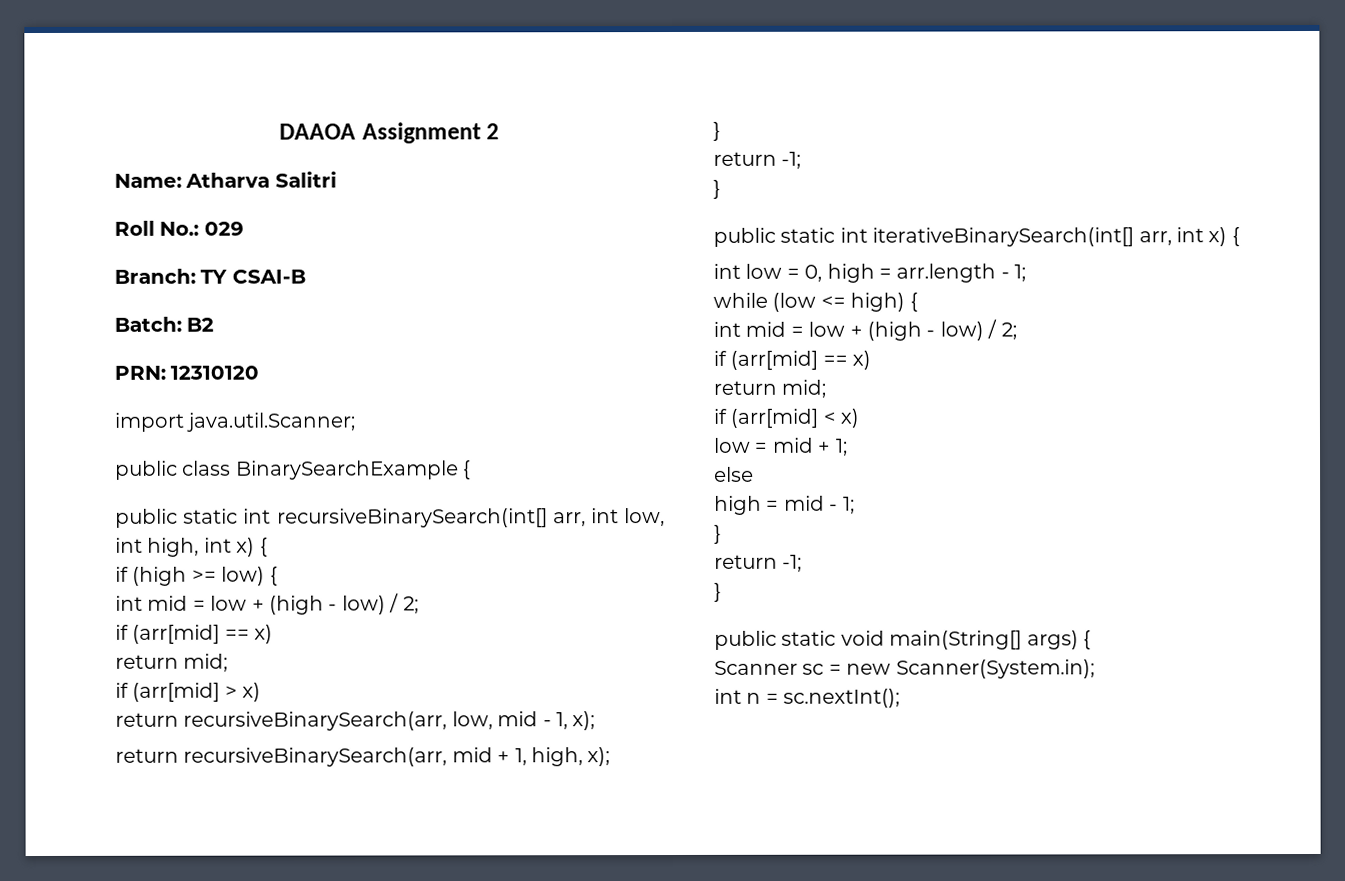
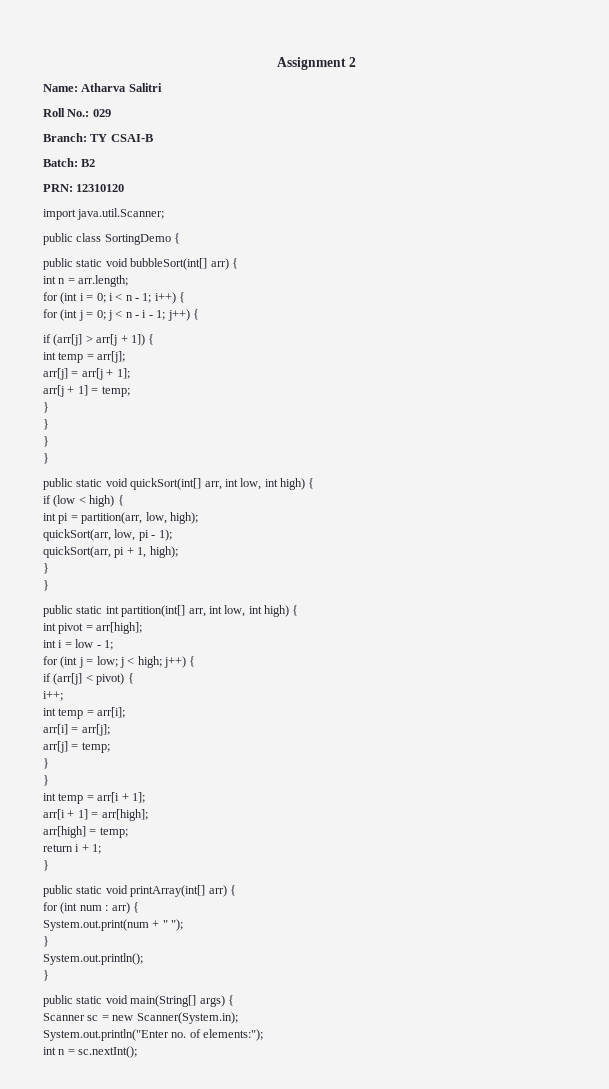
[279,123,357,140] DAAOA -> (276, 63) none
[235,460,459,480] BinarySearchExample -> [104,234,171,245] SortingDemo
[243,508,665,528] [115,537,268,557] [115,566,278,586] [115,593,419,615] [115,624,274,644] [115,653,229,672] [115,682,262,702] [115,711,596,731] [115,747,611,767] [713,121,721,141] [713,151,802,169] int recursiveBinarySearch(int[] arr, int low, int high, int x) { // if (high >= low) { // int mid = low + (high - low) / 2; // if (arr[mid] == x) // return mid; // if (arr[mid] > x) // return recursiveBinarySearch(arr, low, mid - 1, x); // return recursiveBinarySearch(arr, mid + 1, high, x); // } // return -1; -> [105,258,238,270] [43,275,129,287] [43,292,186,304] [43,309,199,321] [43,334,155,346] [43,351,126,363] [43,368,130,380] [43,385,130,397] [43,402,49,413] [43,419,49,430] [43,436,49,447] [43,453,49,464] [43,478,315,490] [43,495,124,507] [43,512,198,524] [43,529,172,541] [43,546,178,558] [43,563,49,574] void bubbleSort(int[] arr) { // int n = arr.length; // for (int i = 0; i < n - 1; i++) { // for (int j = 0; j < n - i - 1; j++) { // if (arr[j] > arr[j + 1]) { // int temp = arr[j]; // arr[j] = arr[j + 1]; // arr[j + 1] = temp; // } // } // } // } // public static void quickSort(int[] arr, int low, int high) { // if (low < high) { // int pi = partition(arr, low, high); // quickSort(arr, low, pi - 1); // quickSort(arr, pi + 1, high); // }
[872,227,1240,247] [713,263,1027,283] [713,292,918,312] [713,319,1017,341] [713,350,872,370] [713,379,827,398] [713,408,860,428] [713,437,848,456] [714,466,754,482] [714,495,855,515] [714,524,722,544] [714,554,803,572] iterativeBinarySearch(int[] arr, int x) { // int low = 0, high = arr.length - 1; // while (low <= high) { // int mid = low + (high - low) / 2; // if (arr[mid] == x) // return mid; // if (arr[mid] < x) // low = mid + 1; // else // high = mid - 1; // } // return -1; -> [121,605,299,617] [43,622,143,634] [43,639,113,650] [43,656,196,668] [43,673,134,685] [43,691,63,701] [43,707,126,719] [43,724,110,736] [43,741,110,753] [43,758,49,769] [43,775,49,786] [43,792,145,804] [43,809,148,821] [43,826,128,838] [43,844,102,854] [43,860,49,871] [43,885,236,897] [43,902,139,914] [43,919,184,931] [43,936,49,947] [43,953,143,965] partition(int[] arr, int low, int high) { // int pivot = arr[high]; // int i = low - 1; // for (int j = low; j < high; j++) { // if (arr[j] < pivot) { // i++; // int temp = arr[i]; // arr[i] = arr[j]; // arr[j] = temp; // } // } // int temp = arr[i + 1]; // arr[i + 1] = arr[high]; // arr[high] = temp; // return i + 1; // } // public static void printArray(int[] arr) { // for (int num : arr) { // System.out.print(num + " "); // } // System.out.println();
(1095, 669) none -> [43,1029,264,1041] // System.out.println("Enter no. of elements:");

